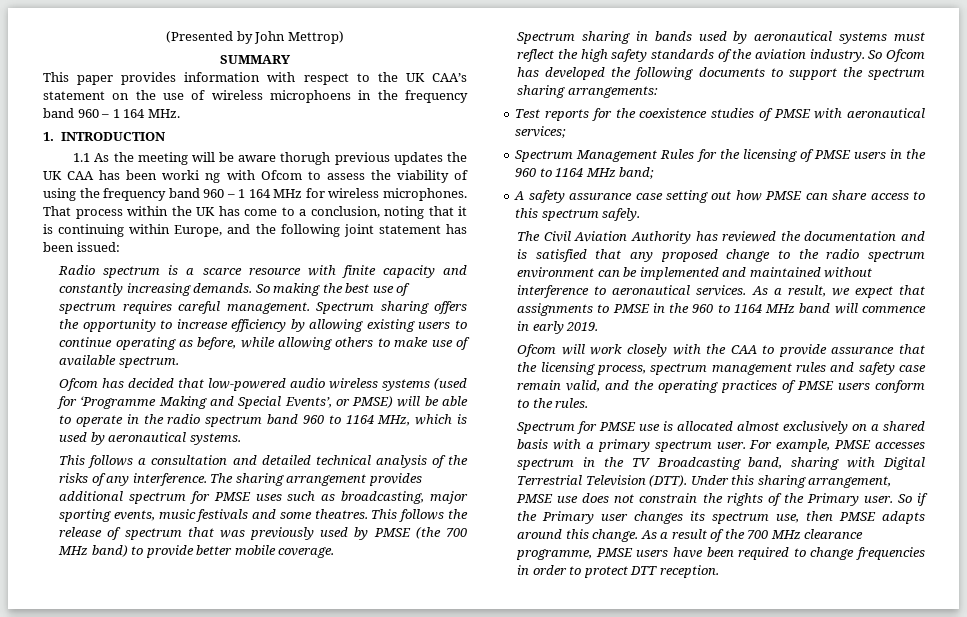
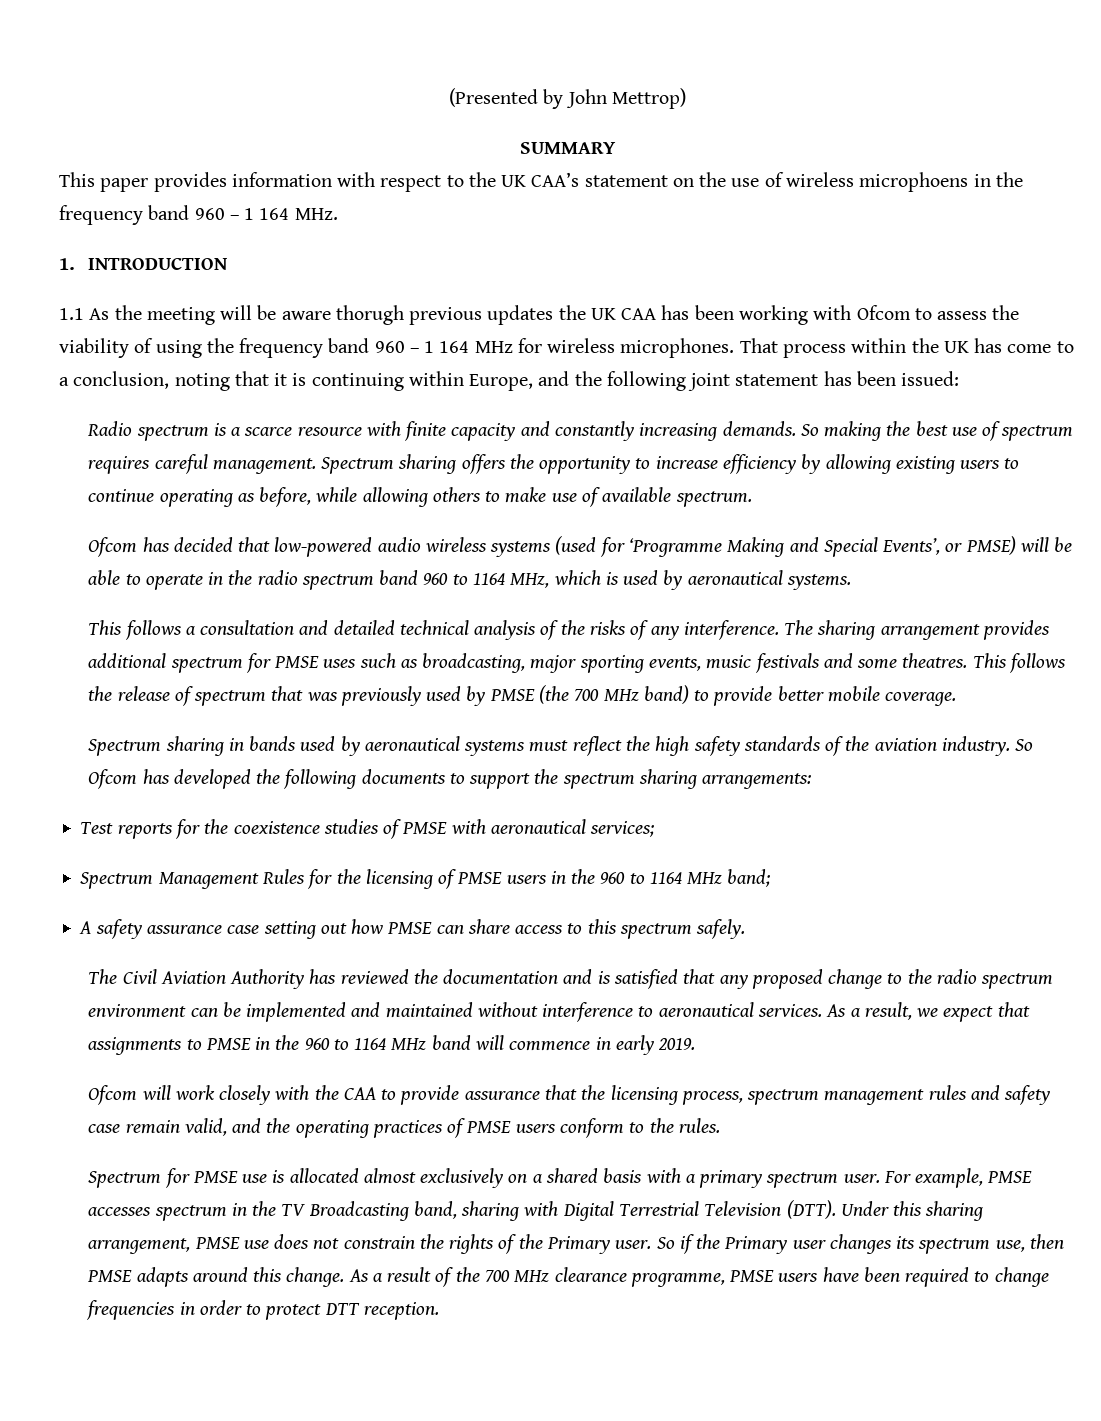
[162,170,221,183] worki ng -> [738,305,808,325] working

